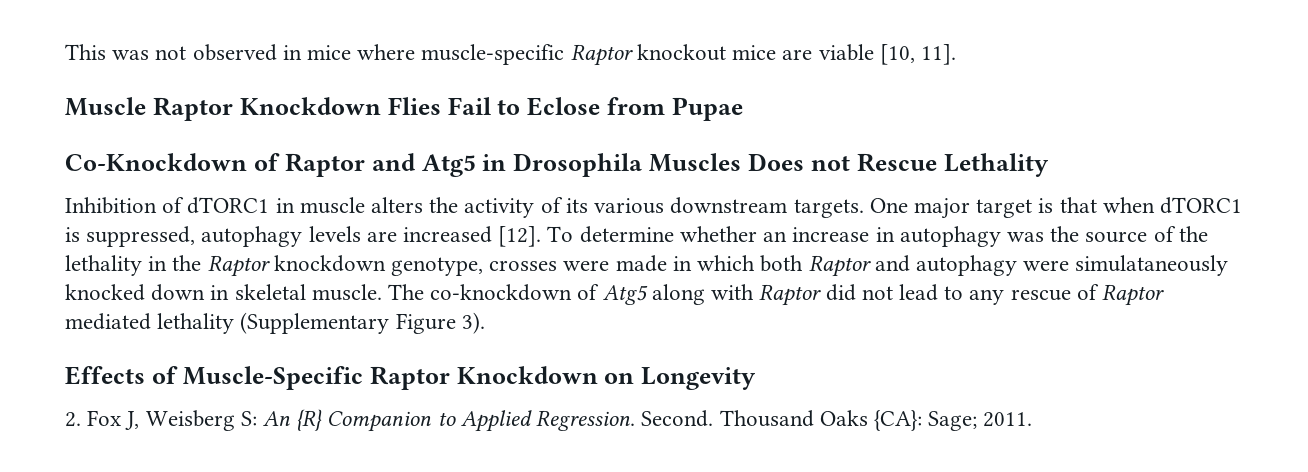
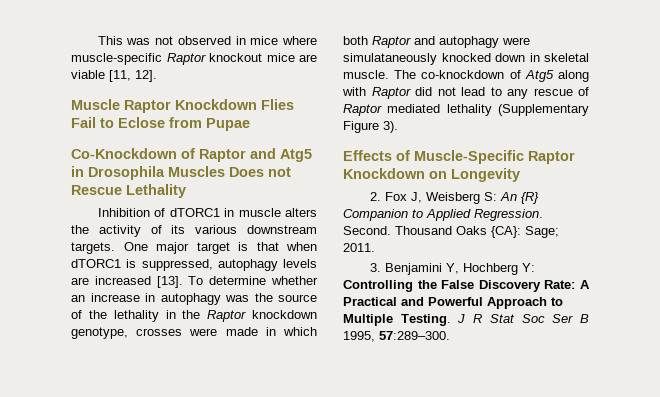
[879,44,956,65] [10, 11]. -> [109,70,157,82] [11, 12].
[498,226,542,247] [12]. -> [156,276,183,288] [13].
(1033, 419) none -> [369,263,535,275] [343,280,590,292] [343,297,563,309] [343,314,589,326] [343,331,450,342] // 3. Benjamini Y, Hochberg Y: Controlling the False Discovery Rate: A Practical and Powerful Approach to Multiple Testing. J R Stat Soc Ser B 1995, 57:289–300.

